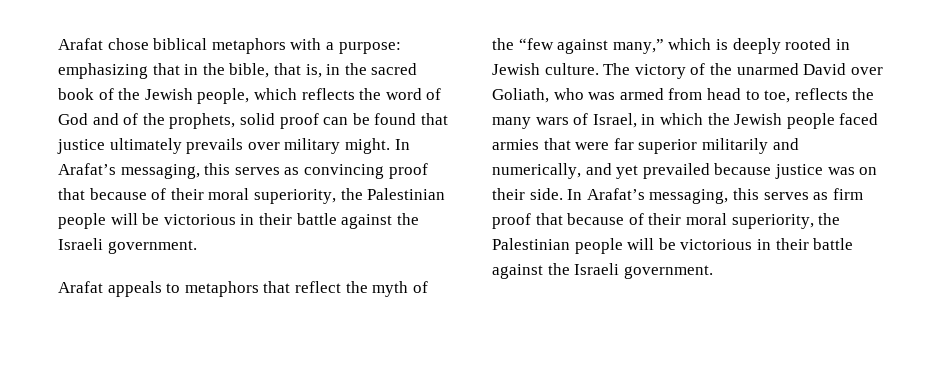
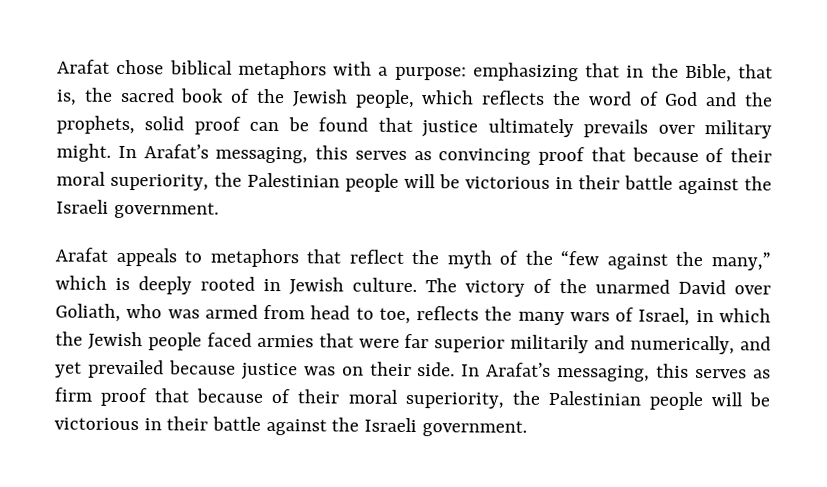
[229,63,270,78] bible, -> [684,63,732,83] Bible,
[326,64,341,75] in -> (77, 97) none
[123,113,139,125] of -> (738, 99) none
(609, 46) none -> [675,251,704,267] the

